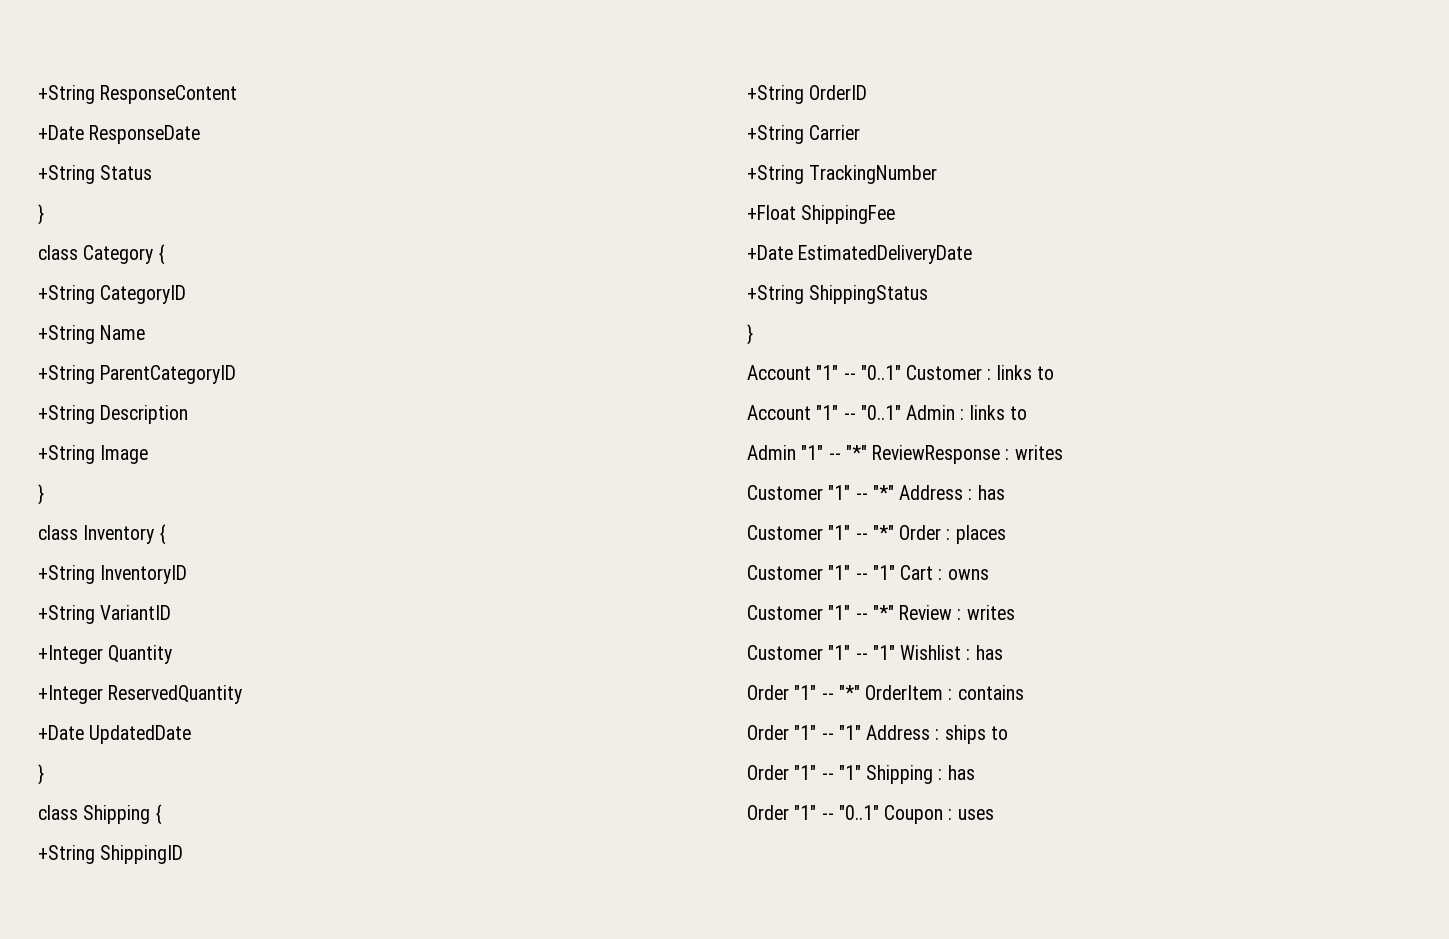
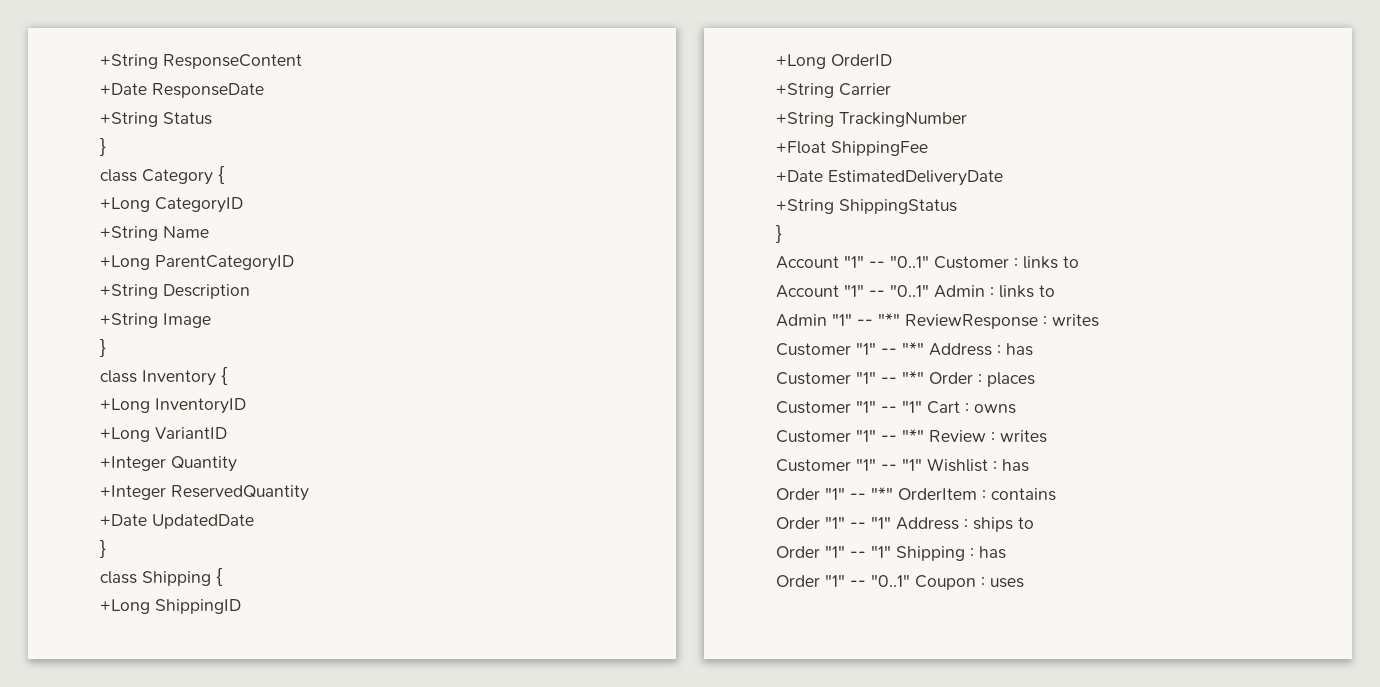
[38,285,95,304] +String -> [100,197,150,212] +Long
[38,365,95,384] +String -> [100,255,150,270] +Long
[38,565,95,584] +String -> [100,398,150,413] +Long
[38,605,95,624] +String -> [100,427,150,442] +Long
[38,845,95,864] +String -> [100,599,150,614] +Long
[747,85,804,104] +String -> [776,54,826,69] +Long

